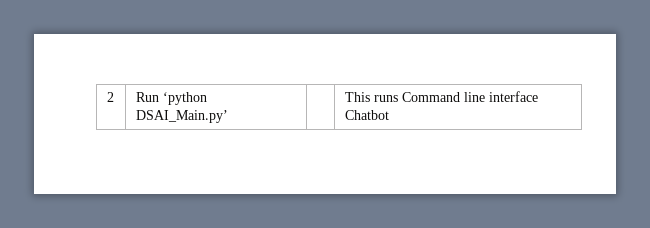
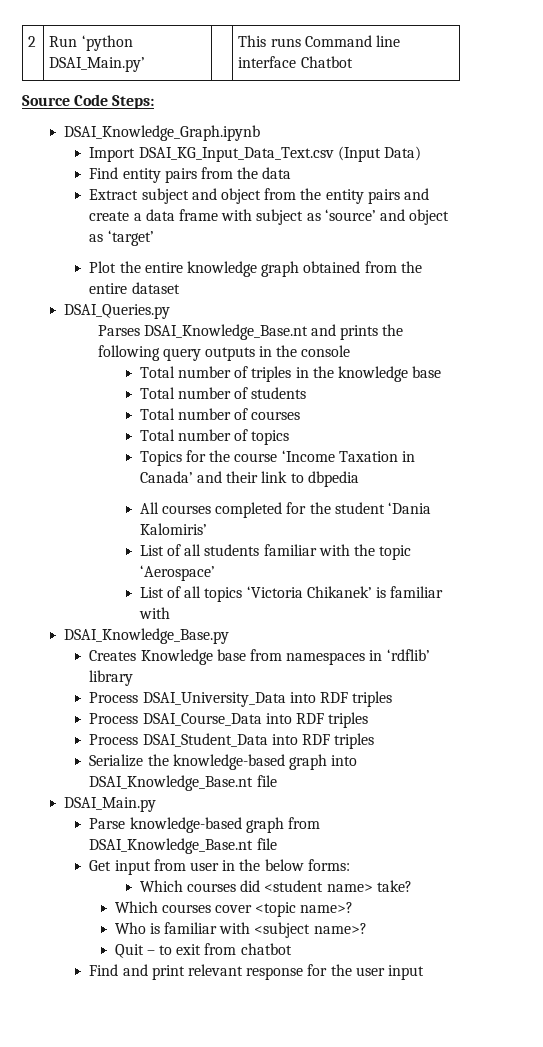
(389, 115) none -> [22,94,155,109] [64,125,261,141] [89,146,421,162] [89,167,292,183] [89,188,429,204] [89,209,450,225] [89,230,154,246] [89,261,422,277] [89,282,180,294] [64,304,171,319] [97,324,404,340] [97,345,351,361] [139,366,442,382] [139,387,307,399] [139,408,301,420] [139,429,290,445] [139,450,415,466] [139,471,359,487] [139,502,431,518] [139,523,207,535] [139,544,412,560] [139,565,215,581] [139,586,444,602] [138,607,170,619] [64,628,230,644] [89,649,430,665] [89,670,134,686] [89,691,393,707] [89,712,369,728] [89,733,375,749] [89,754,358,770] [89,775,277,791] [64,797,157,812] [89,817,320,833] [89,838,277,854] [89,859,350,875] [139,880,412,892] [114,901,354,917] [114,922,367,938] [114,943,292,958] [89,964,424,980] // Source Code Steps: // DSAI_Knowledge_Graph.ipynb // Import DSAI_KG_Input_Data_Text.csv (Input Data) // Find entity pairs from the data // Extract subject and object from the entity pairs and create a data frame with subject as ‘source’ and object as ‘target’ // Plot the entire knowledge graph obtained from the entire dataset // DSAI_Queries.py // Parses DSAI_Knowledge_Base.nt and prints the following query outputs in the console // Total number of triples in the knowledge base // Total number of students // Total number of courses // Total number of topics // Topics for the course ‘Income Taxation in Canada’ and their link to dbpedia // All courses completed for the student ‘Dania Kalomiris’ // List of all students familiar with the topic ‘Aerospace’ // List of all topics ‘Victoria Chikanek’ is familiar with // DSAI_Knowledge_Base.py // Creates Knowledge base from namespaces in ‘rdflib’ library // Process DSAI_University_Data into RDF triples // Process DSAI_Course_Data into RDF triples // Process DSAI_Student_Data into RDF triples // Serialize the knowledge-based graph into DSAI_Knowledge_Base.nt file // DSAI_Main.py // Parse knowledge-based graph from DSAI_Knowledge_Base.nt file // Get input from user in the below forms: // Which courses did <student name> take? // Which courses cover <topic name>? // Who is familiar with <subject name>? // Quit – to exit from chatbot // Find and print relevant response for the user input

